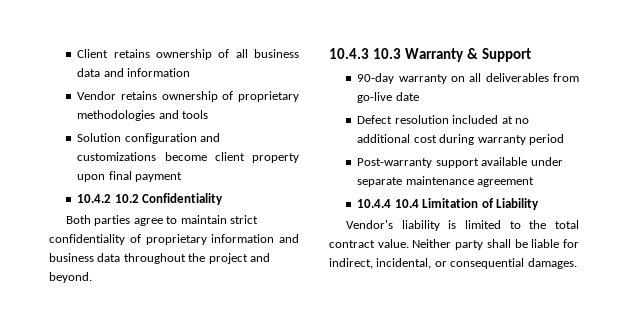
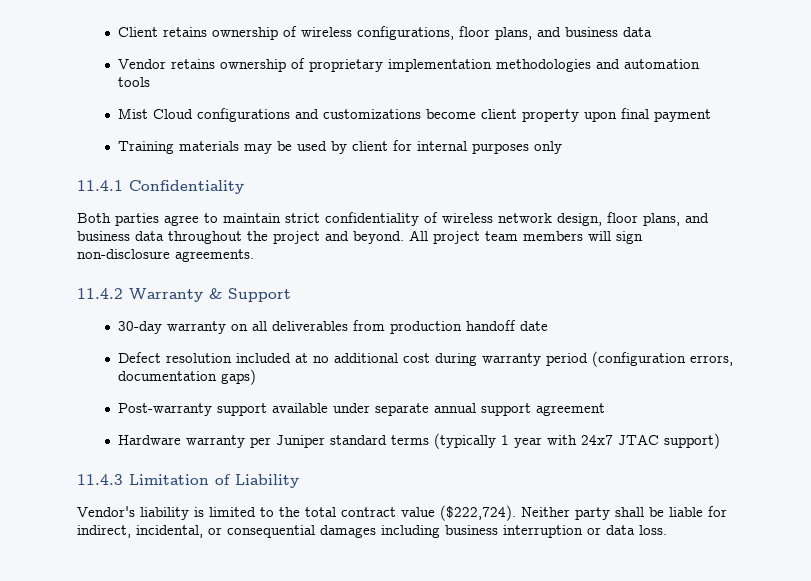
[235,49,299,58] [77,68,191,77] all business data and information -> [301,26,653,40] wireless configurations, floor plans, and business data
(299, 96) none -> [388,59,493,72] implementation
(179, 114) none -> [624,59,701,69] automation
[77,133,197,144] Solution configuration -> [118,108,291,122] Mist Cloud configurations
[77,194,139,203] 10.4.2 10.2 -> [118,140,563,154] [77,180,123,191] Training materials may be used by client for internal purposes only // 11.4.1
[145,234,275,245] proprietary information -> [442,212,680,226] wireless network design, floor plans,
[329,48,401,59] // 10.4.3 10.3 -> [409,230,643,244] [77,249,254,262] [77,288,123,299] All project team members will sign non-disclosure agreements. // 11.4.2
[357,73,395,84] 90-day -> [118,321,163,334] 30-day
[357,92,393,103] go-live -> [390,320,517,334] production handoff
(564, 139) none -> [592,351,734,367] [118,369,257,385] (configuration errors, documentation gaps)
[405,176,474,185] maintenance -> [434,403,532,416] annual support
[357,199,419,208] 10.4.4 10.4 -> [118,433,721,449] [77,474,123,485] Hardware warranty per Juniper standard terms (typically 1 year with 24x7 JTAC support) // 11.4.3
[377,239,409,248] value. -> [401,505,516,521] value ($222,724).
[527,258,577,269] damages. -> [320,525,667,538] damages including business interruption or data loss.

